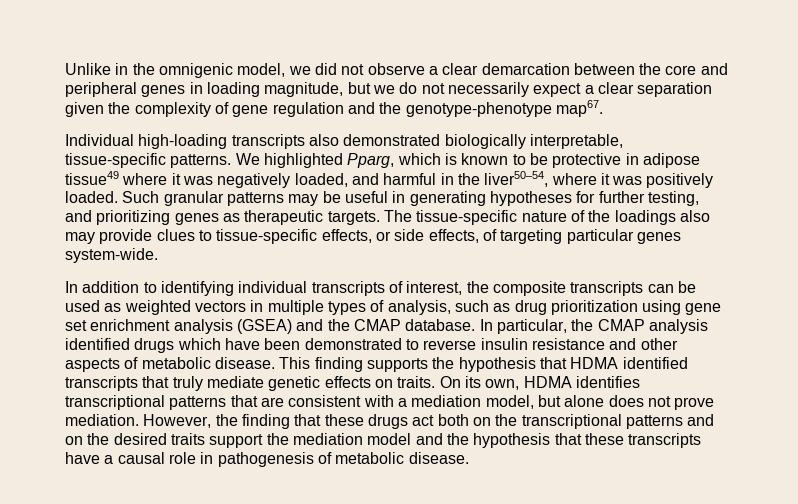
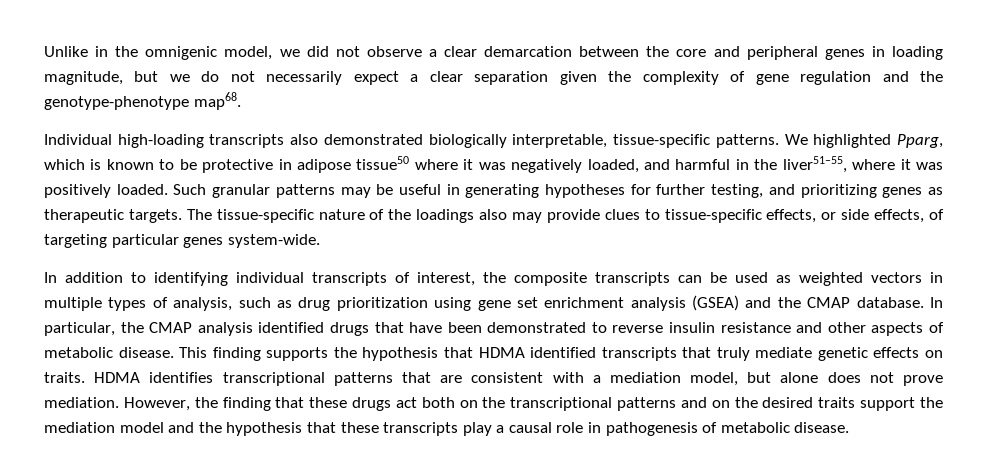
[555,100,603,117] map67. -> [193,92,241,110] map68.
[65,171,119,185] tissue49 -> [356,156,410,170] tissue50
[484,171,549,187] liver50–54, -> [782,156,847,173] liver51–55,
[177,338,221,350] which -> [374,322,404,333] that
[439,376,520,390] On its own, -> (85, 377) none
[65,452,100,464] have -> [462,422,492,436] play

